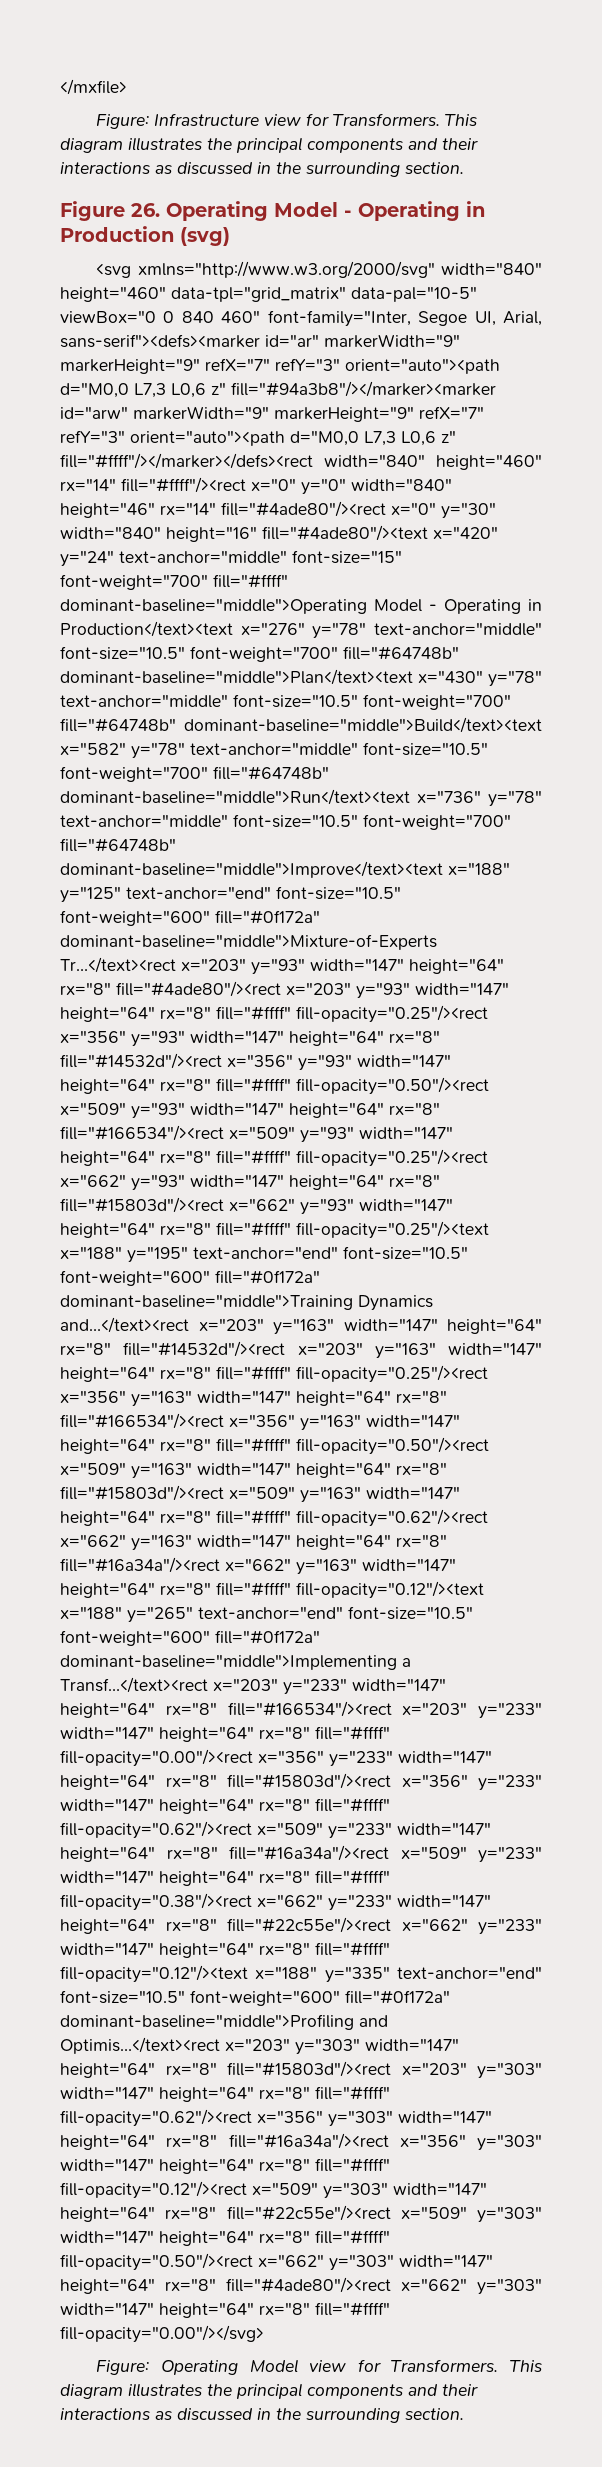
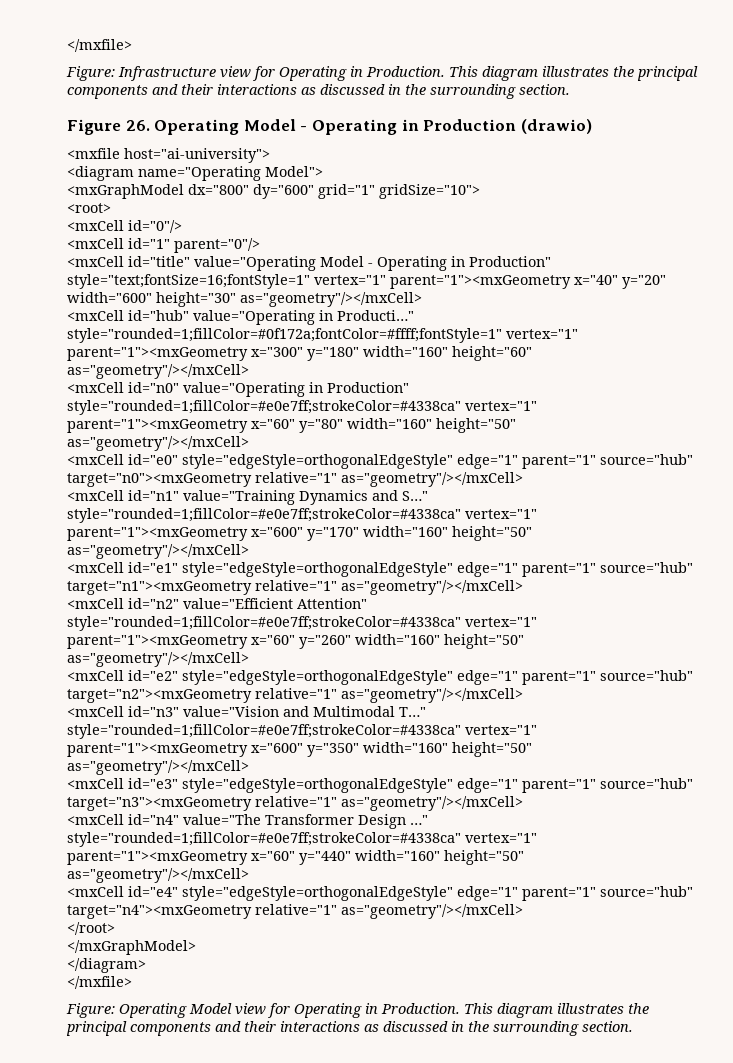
[333,113,441,126] Transformers. -> [279,66,445,81] Operating in Production.
[180,227,230,246] [96,261,542,278] [60,286,477,302] [60,310,542,327] [60,334,460,348] [60,358,500,374] [60,381,496,398] [60,406,484,422] [60,430,456,446] [60,453,542,470] [60,477,452,495] [60,501,496,519] [60,525,498,542] [60,550,402,567] [60,574,288,590] [60,598,542,614] [60,621,542,639] [60,646,459,662] [60,669,542,687] [60,694,511,710] [60,717,542,733] [60,742,488,759] [60,766,329,782] [60,789,542,807] [60,814,511,830] [60,838,176,852] [60,861,510,878] [60,886,401,903] [60,910,320,926] [60,934,437,950] [60,957,504,975] [60,981,509,999] [60,1005,488,1023] [60,1030,440,1047] [60,1053,451,1071] [60,1077,489,1095] [60,1102,440,1119] [60,1125,453,1143] [60,1149,488,1167] [60,1174,440,1191] [60,1197,453,1215] [60,1221,489,1239] [60,1246,468,1263] [60,1270,320,1286] [60,1294,433,1311] [60,1317,542,1335] [60,1341,542,1359] [60,1365,488,1383] [60,1390,447,1407] [60,1413,460,1431] [60,1437,489,1455] [60,1462,447,1479] [60,1485,460,1503] [60,1509,488,1527] [60,1534,447,1551] [60,1557,456,1575] [60,1581,484,1599] [60,1606,473,1623] [60,1630,320,1646] [60,1654,411,1670] [60,1677,446,1695] [60,1701,542,1719] [60,1726,390,1742] [60,1749,492,1767] [60,1773,542,1791] [60,1798,390,1814] [60,1821,491,1839] [60,1845,542,1863] [60,1870,390,1886] [60,1893,491,1911] [60,1917,542,1935] [60,1942,390,1958] [60,1965,542,1983] [60,1990,450,2006] [60,2014,388,2030] [60,2037,459,2055] [60,2061,542,2079] [60,2086,390,2102] [60,2109,492,2127] [60,2133,542,2151] [60,2158,390,2174] [60,2181,487,2199] [60,2205,542,2223] [60,2230,390,2246] [60,2253,493,2271] [60,2277,542,2295] [60,2302,390,2318] [60,2325,264,2343] (svg) // <svg xmlns="http://www.w3.org/2000/svg" width="840" height="460" data-tpl="grid_matrix" data-pal="10-5" viewBox="0 0 840 460" font-family="Inter, Segoe UI, Arial, sans-serif"><defs><marker id="ar" markerWidth="9" markerHeight="9" refX="7" refY="3" orient="auto"><path d="M0,0 L7,3 L0,6 z" fill="#94a3b8"/></marker><marker id="arw" markerWidth="9" markerHeight="9" refX="7" refY="3" orient="auto"><path d="M0,0 L7,3 L0,6 z" fill="#ffff"/></marker></defs><rect width="840" height="460" rx="14" fill="#ffff"/><rect x="0" y="0" width="840" height="46" rx="14" fill="#4ade80"/><rect x="0" y="30" width="840" height="16" fill="#4ade80"/><text x="420" y="24" text-anchor="middle" font-size="15" font-weight="700" fill="#ffff" dominant-baseline="middle">Operating Model - Operating in Production</text><text x="276" y="78" text-anchor="middle" font-size="10.5" font-weight="700" fill="#64748b" dominant-baseline="middle">Plan</text><text x="430" y="78" text-anchor="middle" font-size="10.5" font-weight="700" fill="#64748b" dominant-baseline="middle">Build</text><text x="582" y="78" text-anchor="middle" font-size="10.5" font-weight="700" fill="#64748b" dominant-baseline="middle">Run</text><text x="736" y="78" text-anchor="middle" font-size="10.5" font-weight="700" fill="#64748b" dominant-baseline="middle">Improve</text><text x="188" y="125" text-anchor="end" font-size="10.5" font-weight="600" fill="#0f172a" dominant-baseline="middle">Mixture-of-Experts Tr…</text><rect x="203" y="93" width="147" height="64" rx="8" fill="#4ade80"/><rect x="203" y="93" width="147" height="64" rx="8" fill="#ffff" fill-opacity="0.25"/><rect x="356" y="93" width="147" height="64" rx="8" fill="#14532d"/><rect x="356" y="93" width="147" height="64" rx="8" fill="#ffff" fill-opacity="0.50"/><rect x="509" y="93" width="147" height="64" rx="8" fill="#166534"/><rect x="509" y="93" width="147" height="64" rx="8" fill="#ffff" fill-opacity="0.25"/><rect x="662" y="93" width="147" height="64" rx="8" fill="#15803d"/><rect x="662" y="93" width="147" height="64" rx="8" fill="#ffff" fill-opacity="0.25"/><text x="188" y="195" text-anchor="end" font-size="10.5" font-weight="600" fill="#0f172a" dominant-baseline="middle">Training Dynamics and…</text><rect x="203" y="163" width="147" height="64" rx="8" fill="#14532d"/><rect x="203" y="163" width="147" height="64" rx="8" fill="#ffff" fill-opacity="0.25"/><rect x="356" y="163" width="147" height="64" rx="8" fill="#166534"/><rect x="356" y="163" width="147" height="64" rx="8" fill="#ffff" fill-opacity="0.50"/><rect x="509" y="163" width="147" height="64" rx="8" fill="#15803d"/><rect x="509" y="163" width="147" height="64" rx="8" fill="#ffff" fill-opacity="0.62"/><rect x="662" y="163" width="147" height="64" rx="8" fill="#16a34a"/><rect x="662" y="163" width="147" height="64" rx="8" fill="#ffff" fill-opacity="0.12"/><text x="188" y="265" text-anchor="end" font-size="10.5" font-weight="600" fill="#0f172a" dominant-baseline="middle">Implementing a Transf…</text><rect x="203" y="233" width="147" height="64" rx="8" fill="#166534"/><rect x="203" y="233" width="147" height="64" rx="8" fill="#ffff" fill-opacity="0.00"/><rect x="356" y="233" width="147" height="64" rx="8" fill="#15803d"/><rect x="356" y="233" width="147" height="64" rx="8" fill="#ffff" fill-opacity="0.62"/><rect x="509" y="233" width="147" height="64" rx="8" fill="#16a34a"/><rect x="509" y="233" width="147" height="64" rx="8" fill="#ffff" fill-opacity="0.38"/><rect x="662" y="233" width="147" height="64" rx="8" fill="#22c55e"/><rect x="662" y="233" width="147" height="64" rx="8" fill="#ffff" fill-opacity="0.12"/><text x="188" y="335" text-anchor="end" font-size="10.5" font-weight="600" fill="#0f172a" dominant-baseline="middle">Profiling and Optimis…</text><rect x="203" y="303" width="147" height="64" rx="8" fill="#15803d"/><rect x="203" y="303" width="147" height="64" rx="8" fill="#ffff" fill-opacity="0.62"/><rect x="356" y="303" width="147" height="64" rx="8" fill="#16a34a"/><rect x="356" y="303" width="147" height="64" rx="8" fill="#ffff" fill-opacity="0.12"/><rect x="509" y="303" width="147" height="64" rx="8" fill="#22c55e"/><rect x="509" y="303" width="147" height="64" rx="8" fill="#ffff" fill-opacity="0.50"/><rect x="662" y="303" width="147" height="64" rx="8" fill="#4ade80"/><rect x="662" y="303" width="147" height="64" rx="8" fill="#ffff" fill-opacity="0.00"/></svg> -> [520,119,592,134] [67,148,270,163] [67,166,323,181] [67,184,480,199] [67,203,111,213] [67,220,182,233] [67,238,260,253] [67,256,551,271] [67,274,666,289] [67,292,422,307] [67,310,414,325] [67,328,578,343] [67,346,532,361] [67,364,249,379] [67,382,409,397] [67,400,537,415] [67,418,516,433] [67,436,249,451] [67,454,693,469] [67,472,523,487] [67,490,428,505] [67,508,537,523] [67,526,532,541] [67,544,249,559] [67,562,693,577] [67,580,523,595] [67,598,367,609] [67,616,537,631] [67,634,524,649] [67,652,249,667] [67,670,693,685] [67,688,523,703] [67,706,426,717] [67,724,537,739] [67,742,532,757] [67,760,249,775] [67,778,693,793] [67,796,523,811] [67,814,428,829] [67,832,537,847] [67,850,524,865] [67,868,249,883] [67,886,693,901] [67,904,523,919] [67,922,115,935] [67,940,196,955] [67,958,146,973] [67,976,132,989] (drawio) // <mxfile host="ai-university"> // <diagram name="Operating Model"> // <mxGraphModel dx="800" dy="600" grid="1" gridSize="10"> // <root> // <mxCell id="0"/> // <mxCell id="1" parent="0"/> // <mxCell id="title" value="Operating Model - Operating in Production" style="text;fontSize=16;fontStyle=1" vertex="1" parent="1"><mxGeometry x="40" y="20" width="600" height="30" as="geometry"/></mxCell> // <mxCell id="hub" value="Operating in Producti…" style="rounded=1;fillColor=#0f172a;fontColor=#ffff;fontStyle=1" vertex="1" parent="1"><mxGeometry x="300" y="180" width="160" height="60" as="geometry"/></mxCell> // <mxCell id="n0" value="Operating in Production" style="rounded=1;fillColor=#e0e7ff;strokeColor=#4338ca" vertex="1" parent="1"><mxGeometry x="60" y="80" width="160" height="50" as="geometry"/></mxCell> // <mxCell id="e0" style="edgeStyle=orthogonalEdgeStyle" edge="1" parent="1" source="hub" target="n0"><mxGeometry relative="1" as="geometry"/></mxCell> // <mxCell id="n1" value="Training Dynamics and S…" style="rounded=1;fillColor=#e0e7ff;strokeColor=#4338ca" vertex="1" parent="1"><mxGeometry x="600" y="170" width="160" height="50" as="geometry"/></mxCell> // <mxCell id="e1" style="edgeStyle=orthogonalEdgeStyle" edge="1" parent="1" source="hub" target="n1"><mxGeometry relative="1" as="geometry"/></mxCell> // <mxCell id="n2" value="Efficient Attention" style="rounded=1;fillColor=#e0e7ff;strokeColor=#4338ca" vertex="1" parent="1"><mxGeometry x="60" y="260" width="160" height="50" as="geometry"/></mxCell> // <mxCell id="e2" style="edgeStyle=orthogonalEdgeStyle" edge="1" parent="1" source="hub" target="n2"><mxGeometry relative="1" as="geometry"/></mxCell> // <mxCell id="n3" value="Vision and Multimodal T…" style="rounded=1;fillColor=#e0e7ff;strokeColor=#4338ca" vertex="1" parent="1"><mxGeometry x="600" y="350" width="160" height="50" as="geometry"/></mxCell> // <mxCell id="e3" style="edgeStyle=orthogonalEdgeStyle" edge="1" parent="1" source="hub" target="n3"><mxGeometry relative="1" as="geometry"/></mxCell> // <mxCell id="n4" value="The Transformer Design …" style="rounded=1;fillColor=#e0e7ff;strokeColor=#4338ca" vertex="1" parent="1"><mxGeometry x="60" y="440" width="160" height="50" as="geometry"/></mxCell> // <mxCell id="e4" style="edgeStyle=orthogonalEdgeStyle" edge="1" parent="1" source="hub" target="n4"><mxGeometry relative="1" as="geometry"/></mxCell> // </root> // </mxGraphModel> // </diagram> // </mxfile>
[391,2359,499,2372] Transformers. -> [294,1003,460,1018] Operating in Production.

